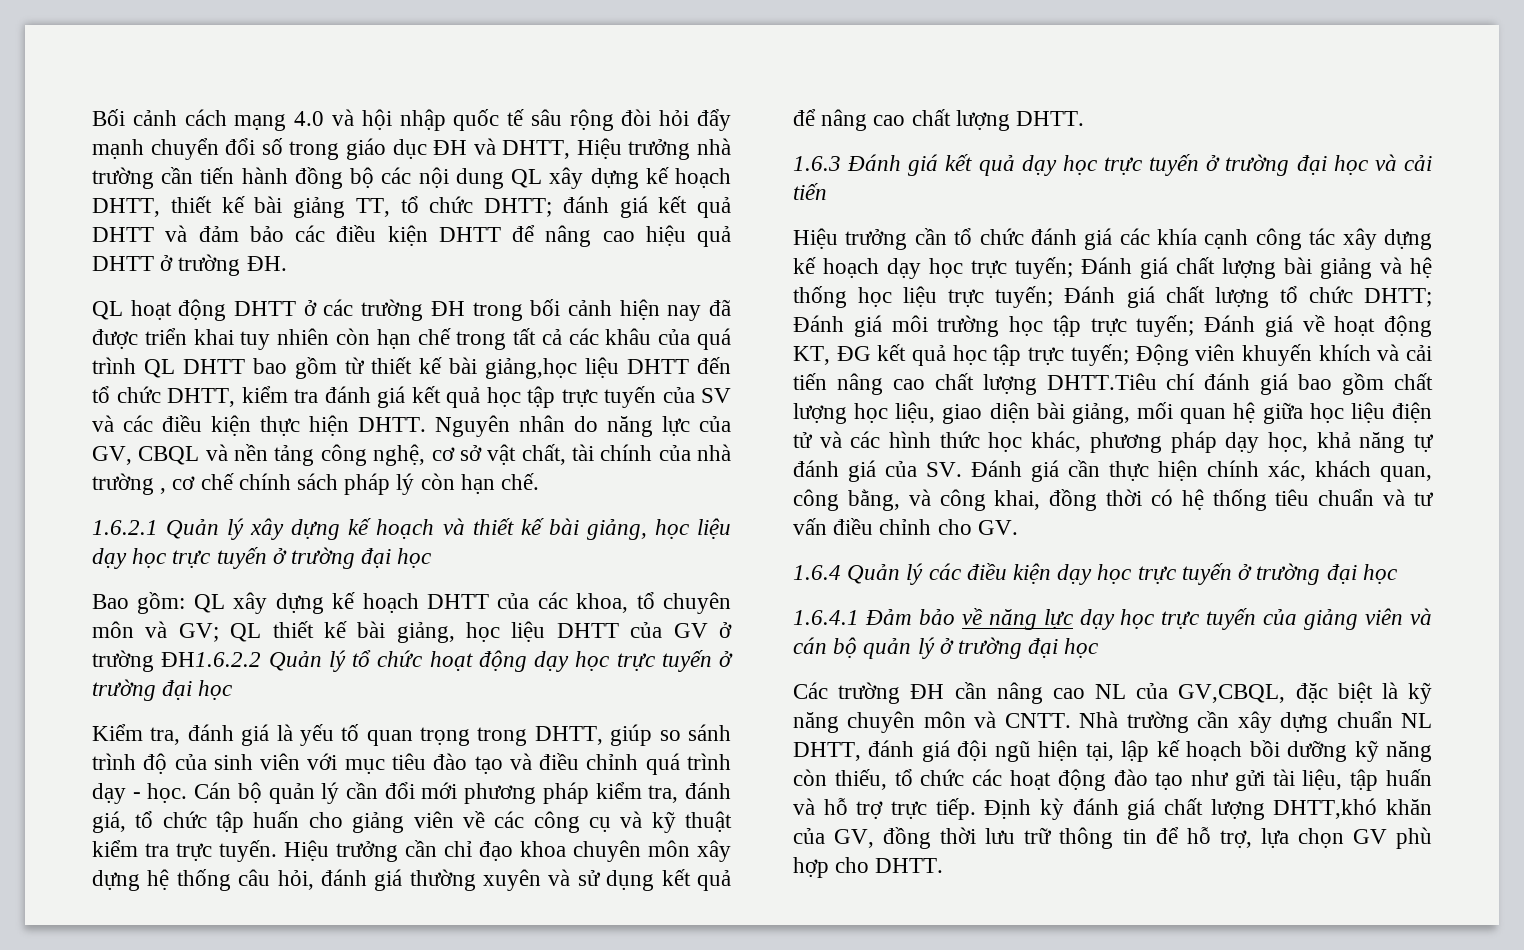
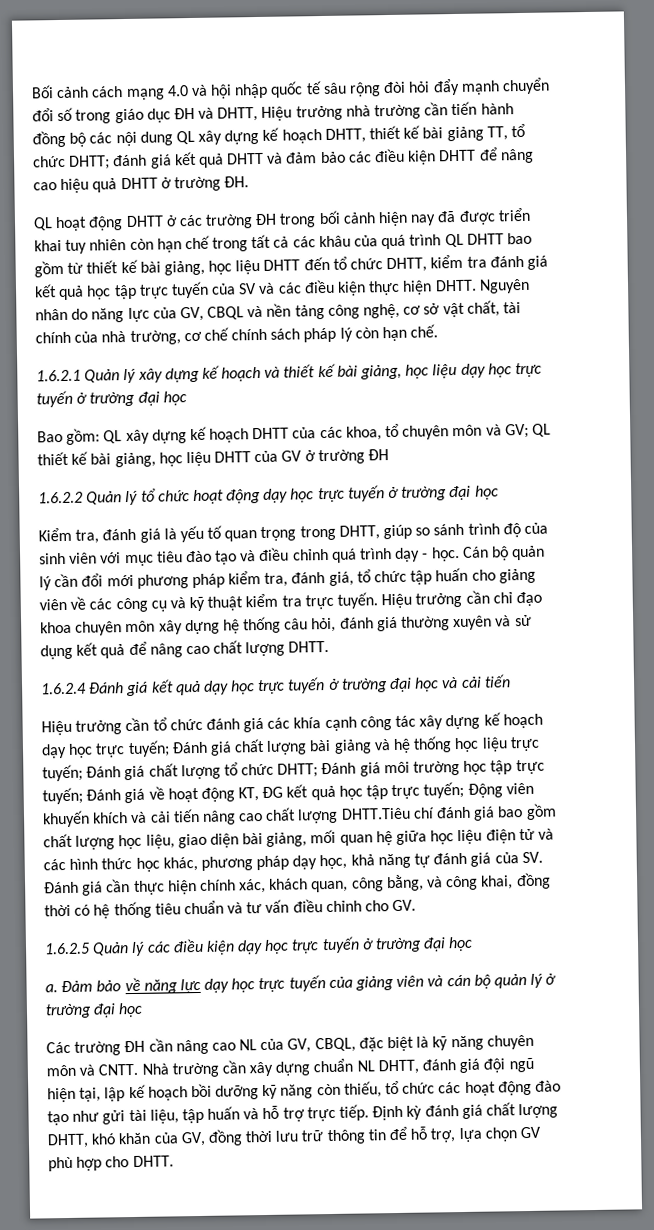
[485,358,577,379] giảng,học -> [163,260,233,276] giảng, học
[92,473,167,495] trường , -> [129,330,181,345] trường,
[161,652,262,667] ĐH1.6.2.2 -> [368,449,390,461] [38,491,83,504] ĐH // 1.6.2.2
[793,156,841,171] 1.6.3 -> [41,682,87,695] 1.6.2.4
[793,565,841,580] 1.6.4 -> [44,942,90,955] 1.6.2.5
[793,610,859,625] 1.6.4.1 -> [45,984,58,993] a.
[1178,684,1286,703] GV,CBQL, -> [287,1037,356,1053] GV, CBQL,
[1273,798,1378,819] DHTT,khó -> [47,1133,117,1149] DHTT, khó

